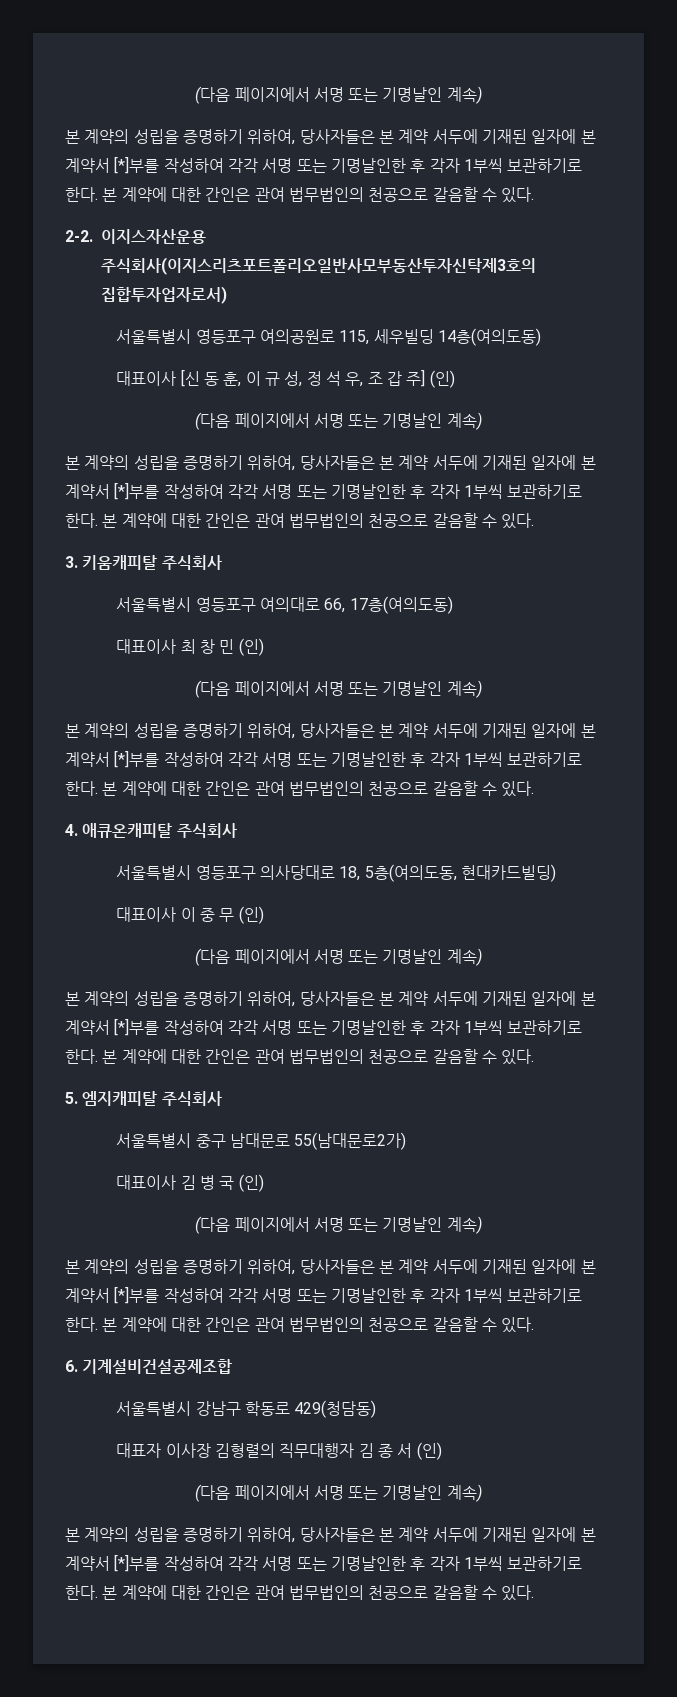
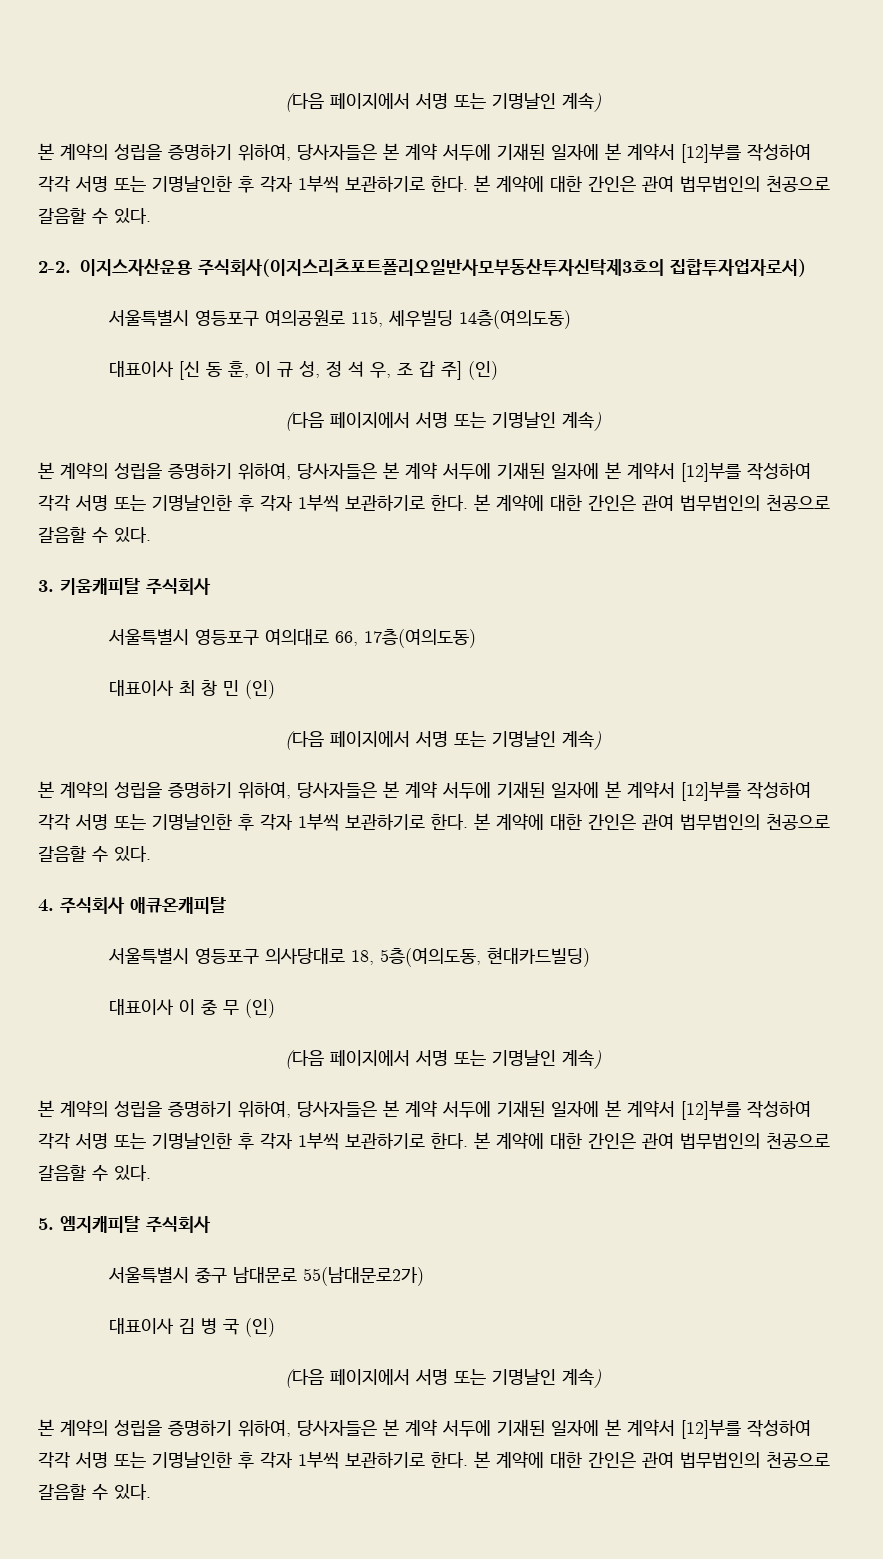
[114,156,160,174] [*]부를 -> [681,144,741,163] [12]부를
[114,482,160,500] [*]부를 -> [681,463,741,482] [12]부를
[114,750,160,768] [*]부를 -> [681,782,741,801] [12]부를
(78, 830) none -> [60,897,125,914] 주식회사
[176,823,237,838] 주식회사 -> (226, 905) none
[114,1018,160,1036] [*]부를 -> [681,1101,741,1120] [12]부를
[114,1286,160,1304] [*]부를 -> [681,1420,741,1439] [12]부를
[65,1359,233,1374] [116,1400,377,1418] [116,1442,442,1460] [195,1484,482,1502] [65,1527,596,1543] [65,1554,583,1572] [65,1585,535,1601] // 6. 기계설비건설공제조합 // 서울특별시 강남구 학동로 429(청담동) // 대표자 이사장 김형렬의 직무대행자 김 종 서 (인) // (다음 페이지에서 서명 또는 기명날인 계속) // 본 계약의 성립을 증명하기 위하여, 당사자들은 본 계약 서두에 기재된 일자에 본 계약서 [*]부를 작성하여 각각 서명 또는 기명날인한 후 각자 1부씩 보관하기로 한다. 본 계약에 대한 간인은 관여 법무법인의 천공으로 갈음할 수 있다. -> (151, 1492) none

